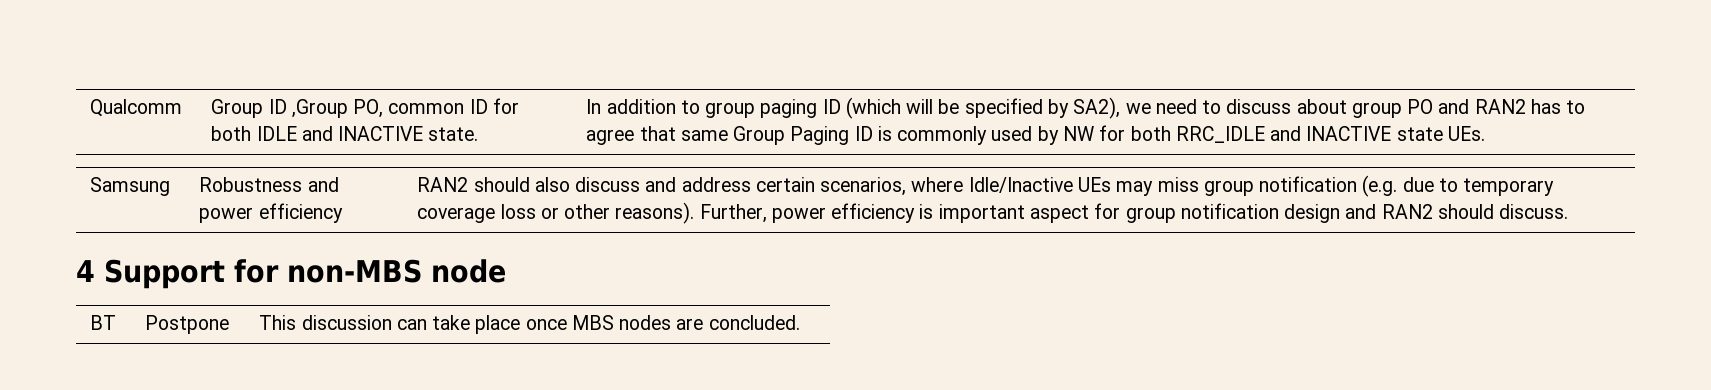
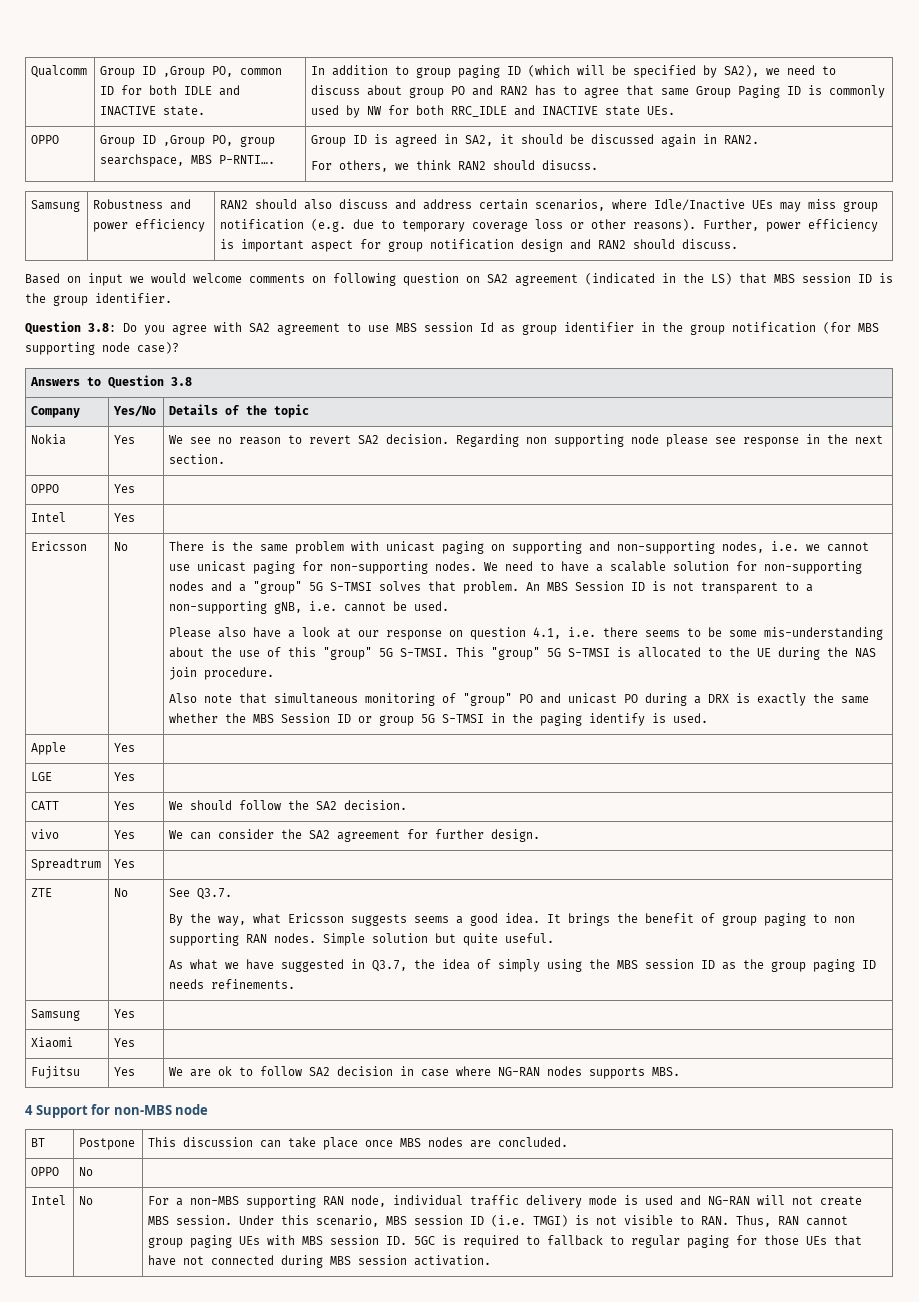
(1485, 133) none -> [31,135,60,144] [100,135,276,147] [100,154,276,167] [311,134,760,147] [311,160,599,172] // OPPO | Group ID ,Group PO, group searchspace, MBS P-RNTI…. | Group ID is agreed in SA2, it should be discussed again in RAN2. // For others, we think RAN2 should disucss.
(1569, 211) none -> [25,273,893,286] [25,293,172,306] [25,321,879,335] [25,342,179,355] [30,375,193,389] [31,406,81,418] [113,405,157,417] [169,404,310,418] [31,434,67,445] [114,435,136,444] [169,434,884,447] [169,454,226,464] [31,484,60,493] [114,484,136,493] [31,512,67,522] [114,513,136,522] [31,541,88,551] [114,542,129,551] [169,541,870,554] [169,561,863,574] [169,581,814,594] [169,601,450,614] [169,627,884,640] [169,647,877,660] [169,667,275,680] [169,693,870,706] [169,713,709,726] [31,742,67,755] [114,743,136,752] [31,772,53,781] [114,772,136,781] [31,801,60,810] [114,801,136,810] [169,800,408,810] [31,829,60,839] [114,830,136,839] [169,829,541,842] [31,858,102,871] [114,859,136,868] [31,888,53,897] [114,888,129,897] [169,888,233,900] [169,913,856,926] [169,933,555,946] [169,959,877,972] [169,979,296,989] [31,1009,81,1021] [114,1009,136,1018] [31,1037,74,1048] [114,1038,136,1047] [31,1066,81,1079] [114,1067,136,1076] [169,1066,681,1079] // Based on input we would welcome comments on following question on SA2 agreement (indicated in the LS) that MBS session ID is the group identifier. // Question 3.8: Do you agree with SA2 agreement to use MBS session Id as group identifier in the group notification (for MBS supporting node case)? // Answers to Question 3.8 // Company | Yes/No | Details of the topic // Nokia | Yes | We see no reason to revert SA2 decision. Regarding non supporting node please see response in the next section. // OPPO | Yes | // Intel | Yes | // Ericsson | No | There is the same problem with unicast paging on supporting and non-supporting nodes, i.e. we cannot use unicast paging for non-supporting nodes. We need to have a scalable solution for non-supporting nodes and a "group" 5G S-TMSI solves that problem. An MBS Session ID is not transparent to a non-supporting gNB, i.e. cannot be used. // Please also have a look at our response on question 4.1, i.e. there seems to be some mis-understanding about the use of this "group" 5G S-TMSI. This "group" 5G S-TMSI is allocated to the UE during the NAS join procedure. // Also note that simultaneous monitoring of "group" PO and unicast PO during a DRX is exactly the same whether the MBS Session ID or group 5G S-TMSI in the paging identify is used. // Apple | Yes | // LGE | Yes | // CATT | Yes | We should follow the SA2 decision. // vivo | Yes | We can consider the SA2 agreement for further design. // Spreadtrum | Yes | // ZTE | No | See Q3.7. // By the way, what Ericsson suggests seems a good idea. It brings the benefit of group paging to non supporting RAN nodes. Simple solution but quite useful. // As what we have suggested in Q3.7, the idea of simply using the MBS session ID as the group paging ID needs refinements. // Samsung | Yes | // Xiaomi | Yes | // Fujitsu | Yes | We are ok to follow SA2 decision in case where NG-RAN nodes supports MBS.
(800, 322) none -> [31,1167,60,1176] [79,1167,94,1176] [31,1195,67,1205] [79,1196,94,1205] [148,1195,863,1208] [148,1215,849,1227] [148,1235,863,1248] [148,1255,492,1268] // OPPO | No | // Intel | No | For a non-MBS supporting RAN node, individual traffic delivery mode is used and NG-RAN will not create MBS session. Under this scenario, MBS session ID (i.e. TMGI) is not visible to RAN. Thus, RAN cannot group paging UEs with MBS session ID. 5GC is required to fallback to regular paging for those UEs that have not connected during MBS session activation.

